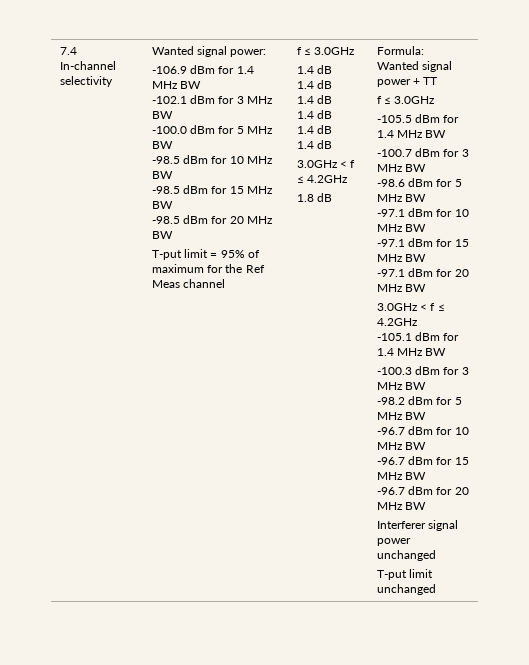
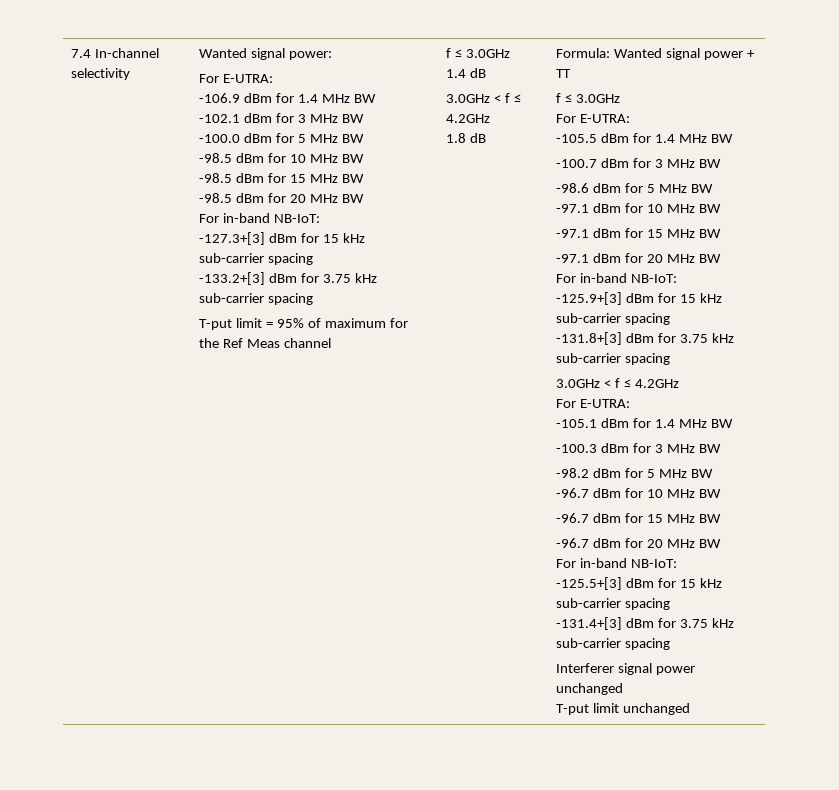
(267, 53) none -> [199,74,274,83] // For E-UTRA:
(174, 235) none -> [199,213,320,223] [199,232,365,245] [199,253,314,265] [199,272,377,285] [199,293,314,305] // For in-band NB-IoT: // -127.3+[3] dBm for 15 kHz sub-carrier spacing // -133.2+[3] dBm for 3.75 kHz sub-carrier spacing
[297,80,333,89] [297,95,333,104] [297,110,333,119] [297,125,333,134] [297,140,333,149] // 1.4 dB // 1.4 dB // 1.4 dB // 1.4 dB // 1.4 dB -> (487, 73) none
(436, 100) none -> [556,114,631,123] // For E-UTRA:
[377,303,445,311] [377,318,419,326] // 3.0GHz < f ≤ 4.2GHz -> [556,273,677,283] [556,292,722,305] [556,313,671,325] [556,332,734,345] [556,353,671,365] [556,378,679,388] [556,399,631,408] // For in-band NB-IoT: // -125.9+[3] dBm for 15 kHz sub-carrier spacing // -131.8+[3] dBm for 3.75 kHz sub-carrier spacing // 3.0GHz < f ≤ 4.2GHz // For E-UTRA:
(427, 506) none -> [556,558,677,568] [556,577,722,590] [556,598,671,610] [556,617,734,630] [556,638,671,650] // For in-band NB-IoT: // -125.5+[3] dBm for 15 kHz sub-carrier spacing // -131.4+[3] dBm for 3.75 kHz sub-carrier spacing

